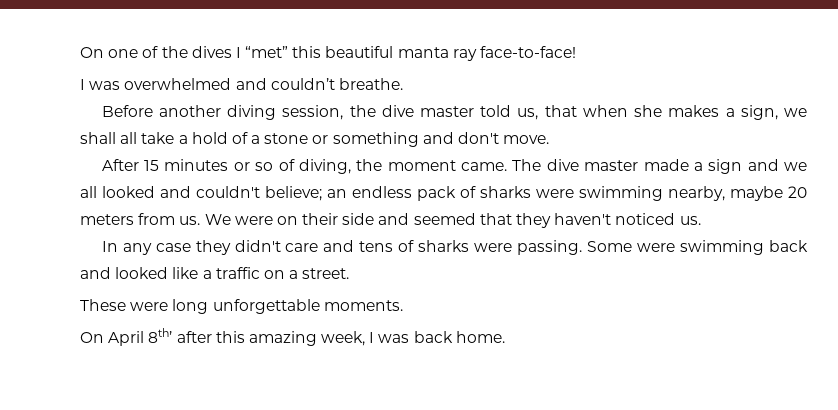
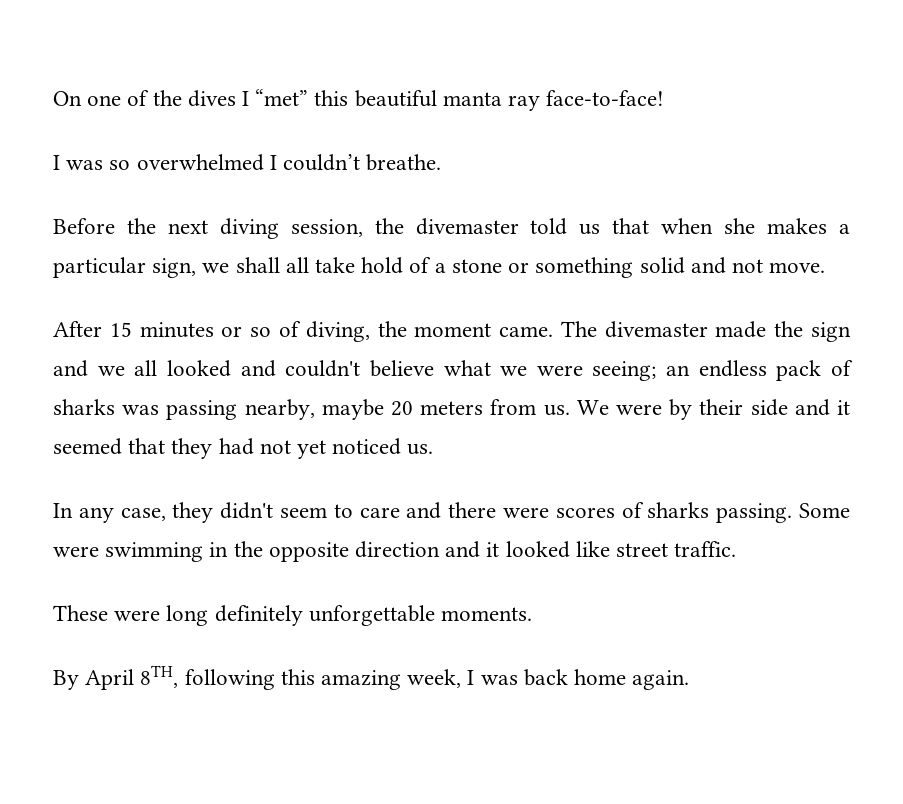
[124,78,267,90] overwhelmed and -> [109,154,277,171] so overwhelmed I
[158,105,221,117] another -> [126,218,208,234] the next
[381,105,539,120] dive master told us, -> [415,218,601,235] divemaster told us
(735, 112) none -> [53,257,146,278] particular
[178,135,188,144] a -> (356, 265) none
[422,132,500,144] and don't -> [639,257,763,274] solid and not
[546,159,703,171] dive master made a -> [604,321,804,338] divemaster made the
[265,186,322,201] believe; -> [369,360,657,381] believe what we were seeing;
[536,186,663,201] were swimming -> [122,400,238,420] was passing
[276,216,298,225] on -> [669,399,693,420] by
(410, 219) none -> [837,400,851,415] it
[554,213,612,225] haven't -> [218,438,327,459] had not yet
[155,243,191,252] case -> [120,508,166,521] case,
[285,240,513,252] care and tens of sharks were -> [279,502,710,519] seem to care and there were scores of sharks
[769,240,809,252] [80,267,350,279] back and looked like a traffic on a street. -> [209,541,737,562] in the opposite direction and it looked like street traffic.
(209, 306) none -> [214,605,303,626] definitely
[80,328,212,346] On April 8th’ after -> [53,665,275,690] By April 8TH, following
[455,331,505,343] home. -> [574,669,690,690] home again.

